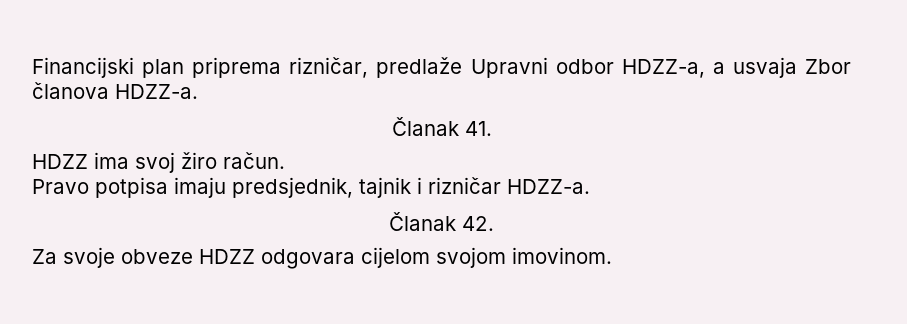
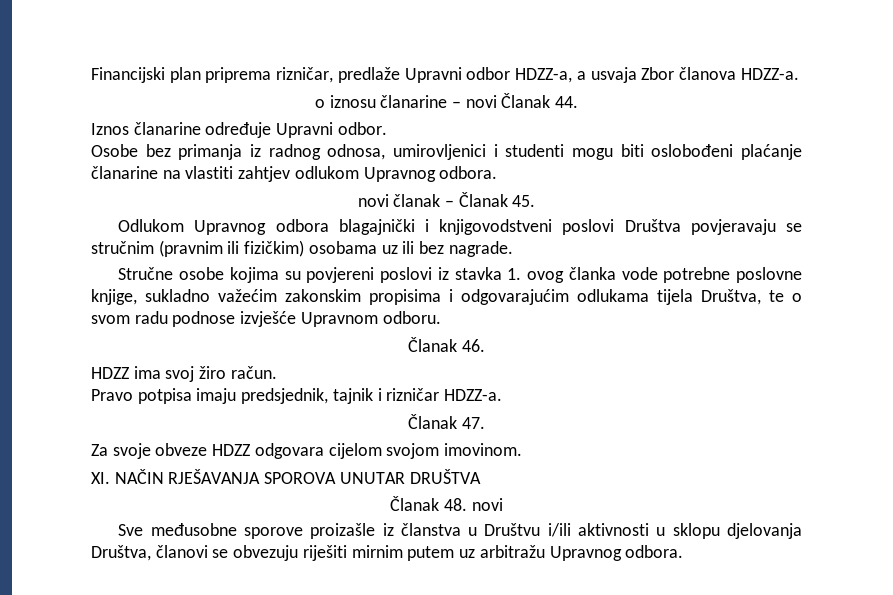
[391,117,492,136] Članak 41. -> [314,93,579,108] [91,122,387,138] [91,144,802,160] [91,166,498,182] [357,192,536,207] [118,219,803,235] [91,240,513,257] [118,267,802,283] [91,289,802,305] [91,311,441,327] [408,337,485,352] o iznosu članarine – novi Članak 44. // Iznos članarine određuje Upravni odbor. // Osobe bez primanja iz radnog odnosa, umirovljenici i studenti mogu biti oslobođeni plaćanje članarine na vlastiti zahtjev odlukom Upravnog odbora. // novi članak – Članak 45. // Odlukom Upravnog odbora blagajnički i knjigovodstveni poslovi Društva povjeravaju se stručnim (pravnim ili fizičkim) osobama uz ili bez nagrade. // Stručne osobe kojima su povjereni poslovi iz stavka 1. ovog članka vode potrebne poslovne knjige, sukladno važećim zakonskim propisima i odgovarajućim odlukama tijela Društva, te o svom radu podnose izvješće Upravnom odboru. // Članak 46.
[462,216,494,231] 42. -> [461,417,485,429] 47.
(612, 255) none -> [91,469,481,484] [390,496,503,511] [118,523,803,539] [91,545,684,561] // XI. NAČIN RJEŠAVANJA SPOROVA UNUTAR DRUŠTVA // Članak 48. novi // Sve međusobne sporove proizašle iz članstva u Društvu i/ili aktivnosti u sklopu djelovanja Društva, članovi se obvezuju riješiti mirnim putem uz arbitražu Upravnog odbora.

